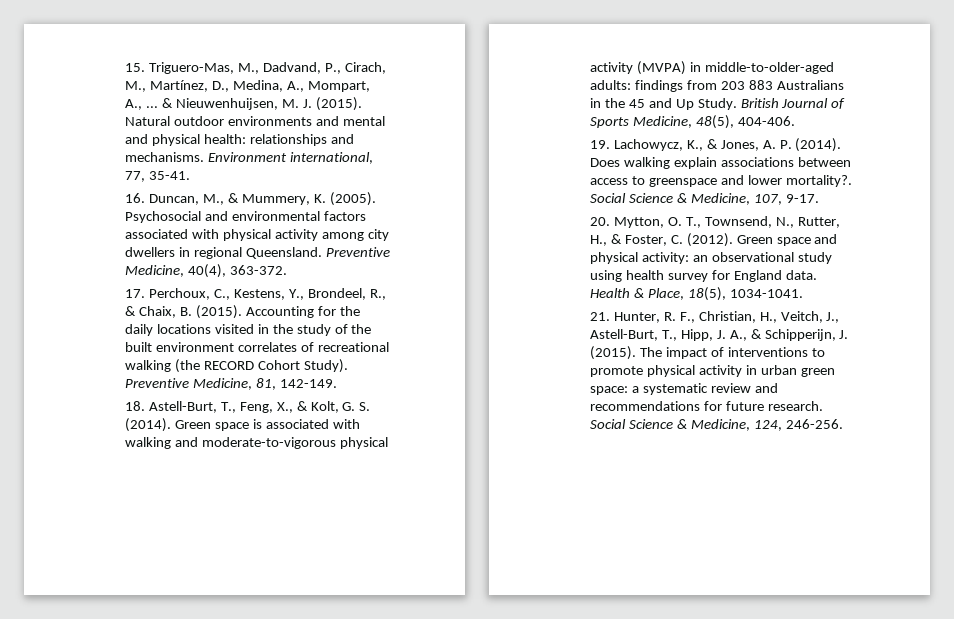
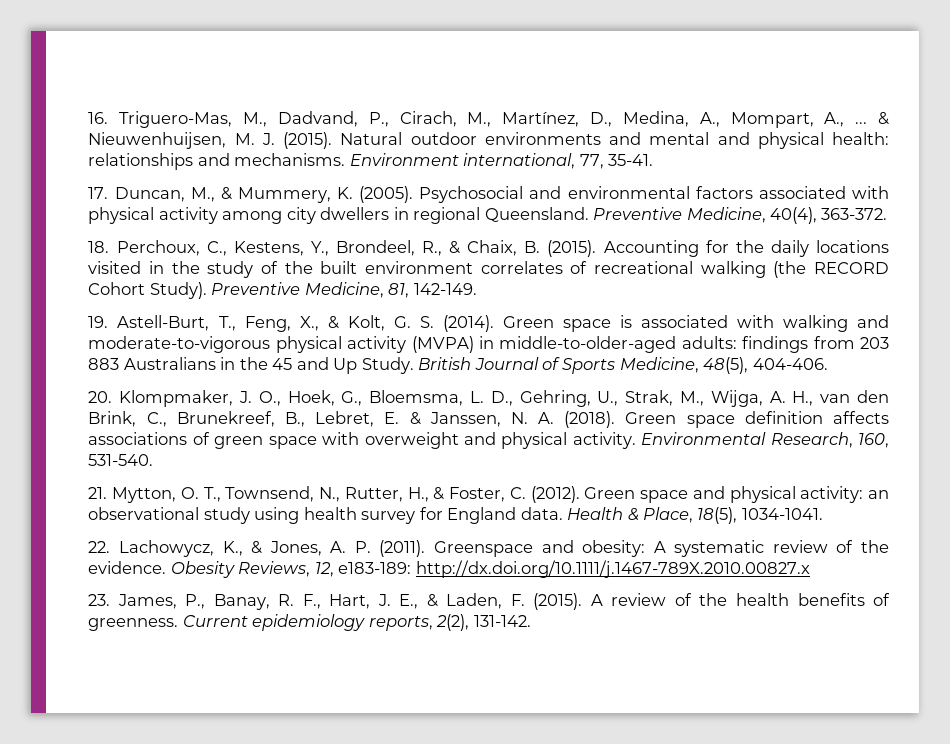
[125,63,146,72] 15. -> [88,112,109,124] 16.
[125,193,146,203] 16. -> [88,187,109,199] 17.
[125,289,146,298] 17. -> [88,241,110,253] 18.
[125,401,146,411] 18. -> [88,316,109,328] 19.
[590,138,842,152] [590,157,851,169] [590,175,852,187] [590,193,819,205] [590,217,611,226] 19. Lachowycz, K., & Jones, A. P. (2014). Does walking explain associations between access to greenspace and lower mortality?. Social Science & Medicine, 107, 9-17. // 20. -> [88,390,890,407] [88,411,889,428] [88,432,889,449] [88,454,154,466] [88,487,108,499] 20. Klompmaker, J. O., Hoek, G., Bloemsma, L. D., Gehring, U., Strak, M., Wijga, A. H., van den Brink, C., Brunekreef, B., Lebret, E. & Janssen, N. A. (2018). Green space definition affects associations of green space with overweight and physical activity. Environmental Research, 160, 531-540. // 21.
[590,311,840,323] [590,329,849,341] [590,346,825,360] [590,365,835,377] [590,383,778,395] [590,401,823,411] [590,419,843,431] 21. Hunter, R. F., Christian, H., Veitch, J., Astell-Burt, T., Hipp, J. A., & Schipperijn, J. (2015). The impact of interventions to promote physical activity in urban green space: a systematic review and recommendations for future research. Social Science & Medicine, 124, 246-256. -> [88,540,889,557] [88,560,810,578] [88,593,890,610] [88,614,531,631] 22. Lachowycz, K., & Jones, A. P. (2011). Greenspace and obesity: A systematic review of the evidence. Obesity Reviews, 12, e183-189: http://dx.doi.org/10.1111/j.1467-789X.2010.00827.x // 23. James, P., Banay, R. F., Hart, J. E., & Laden, F. (2015). A review of the health benefits of greenness. Current epidemiology reports, 2(2), 131-142.

